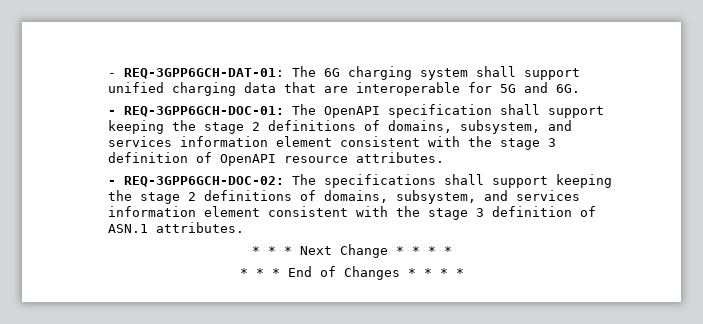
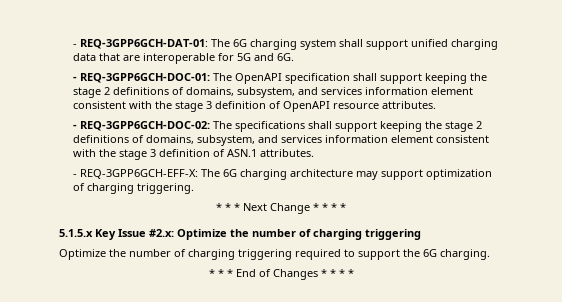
(245, 227) none -> [73,169,493,180] [73,183,195,194] // - REQ-3GPP6GCH-EFF-X: The 6G charging architecture may support optimization of charging triggering.
(452, 250) none -> [59,229,421,240] [59,249,490,260] // 5.1.5.x Key Issue #2.x: Optimize the number of charging triggering // Optimize the number of charging triggering required to support the 6G charging.

